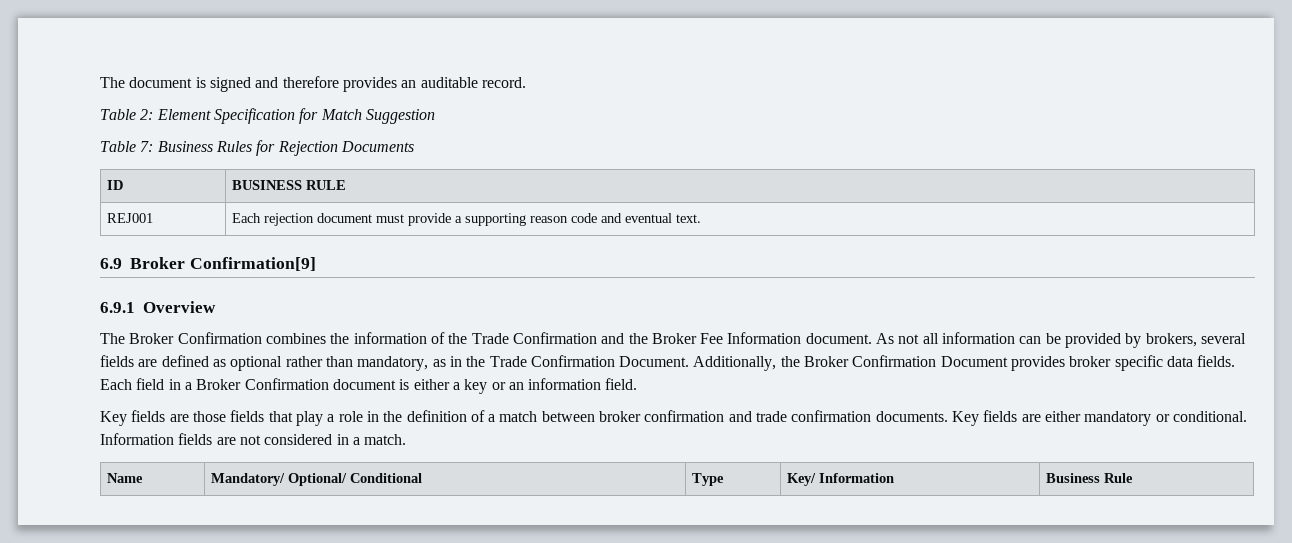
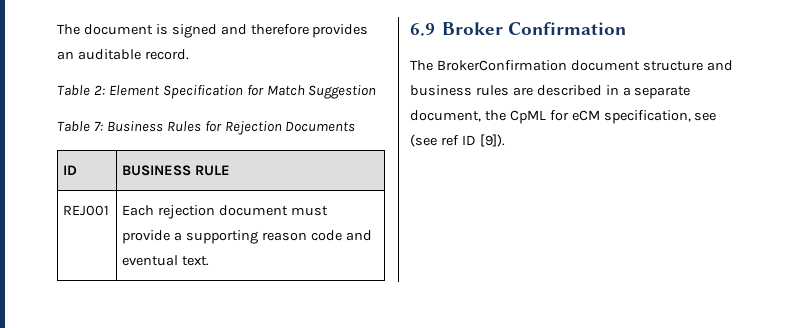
[189,257,316,271] [100,301,216,313] [100,332,1247,348] [100,355,1236,371] [100,378,638,394] [100,410,1247,426] [100,433,407,445] [106,473,143,483] [210,473,422,486] [691,473,724,486] [786,473,894,486] [1045,473,1133,483] Confirmation[9] // 6.9.1 Overview // The Broker Confirmation combines the information of the Trade Confirmation and the Broker Fee Information document. As not all information can be provided by brokers, several fields are defined as optional rather than mandatory, as in the Trade Confirmation Document. Additionally, the Broker Confirmation Document provides broker specific data fields. Each field in a Broker Confirmation document is either a key or an information field. // Key fields are those fields that play a role in the definition of a match between broker confirmation and trade confirmation documents. Key fields are either mandatory or conditional. Information fields are not considered in a match. // Name | Mandatory/ Optional/ Conditional | Type | Key/ Information | Business Rule -> [508,22,627,35] [410,60,733,71] [410,85,691,99] [410,110,717,124] [410,134,505,147] Confirmation // The BrokerConfirmation document structure and business rules are described in a separate document, the CpML for eCM specification, see (see ref ID [9]).

